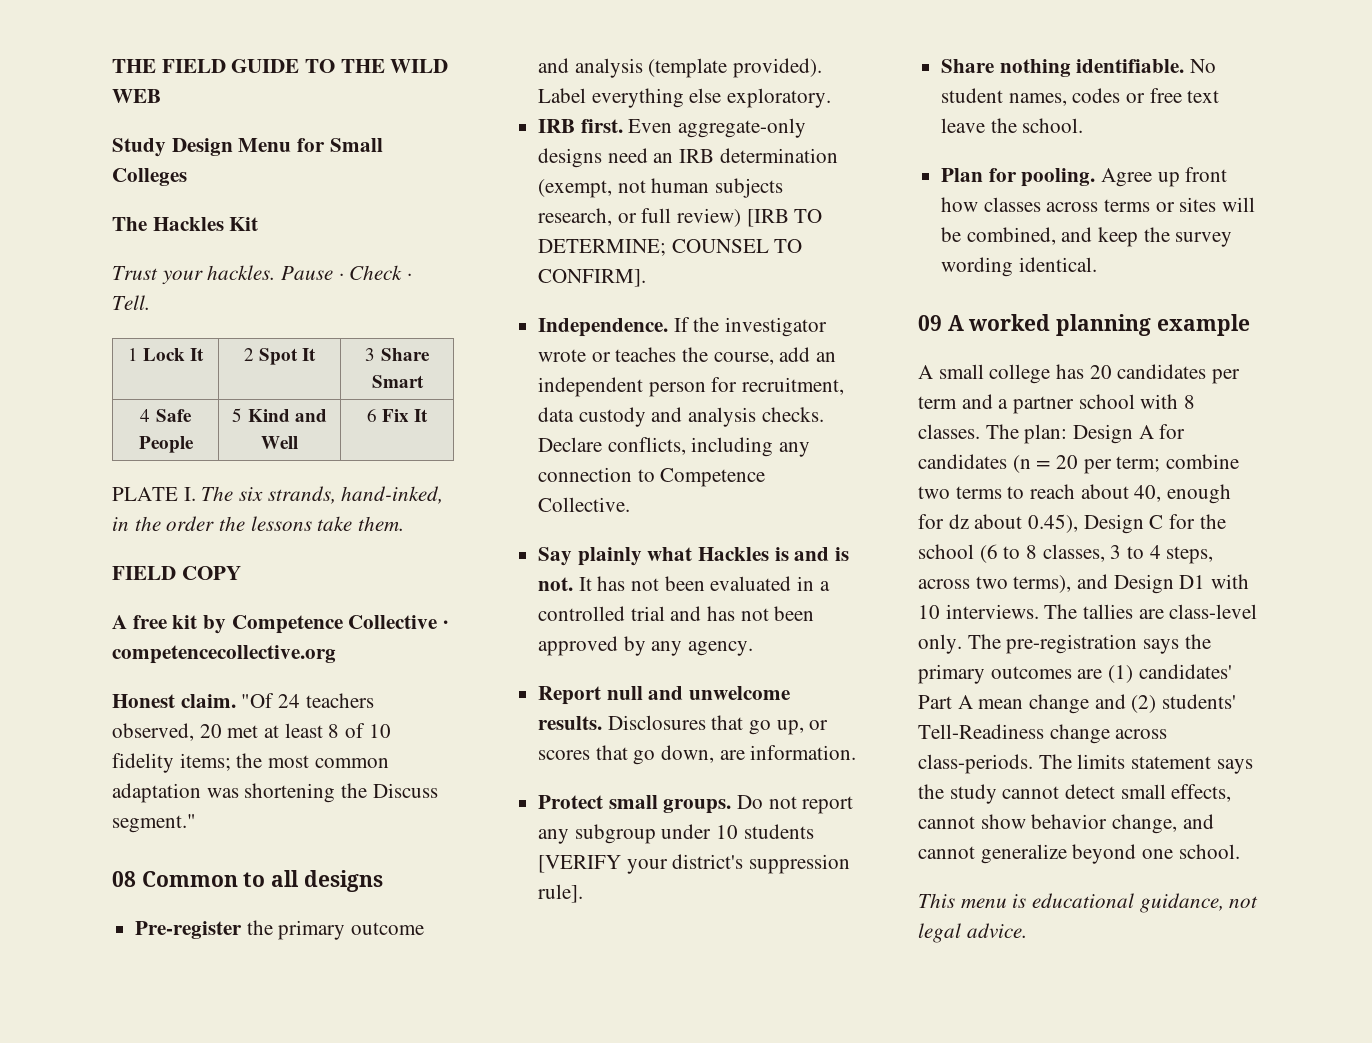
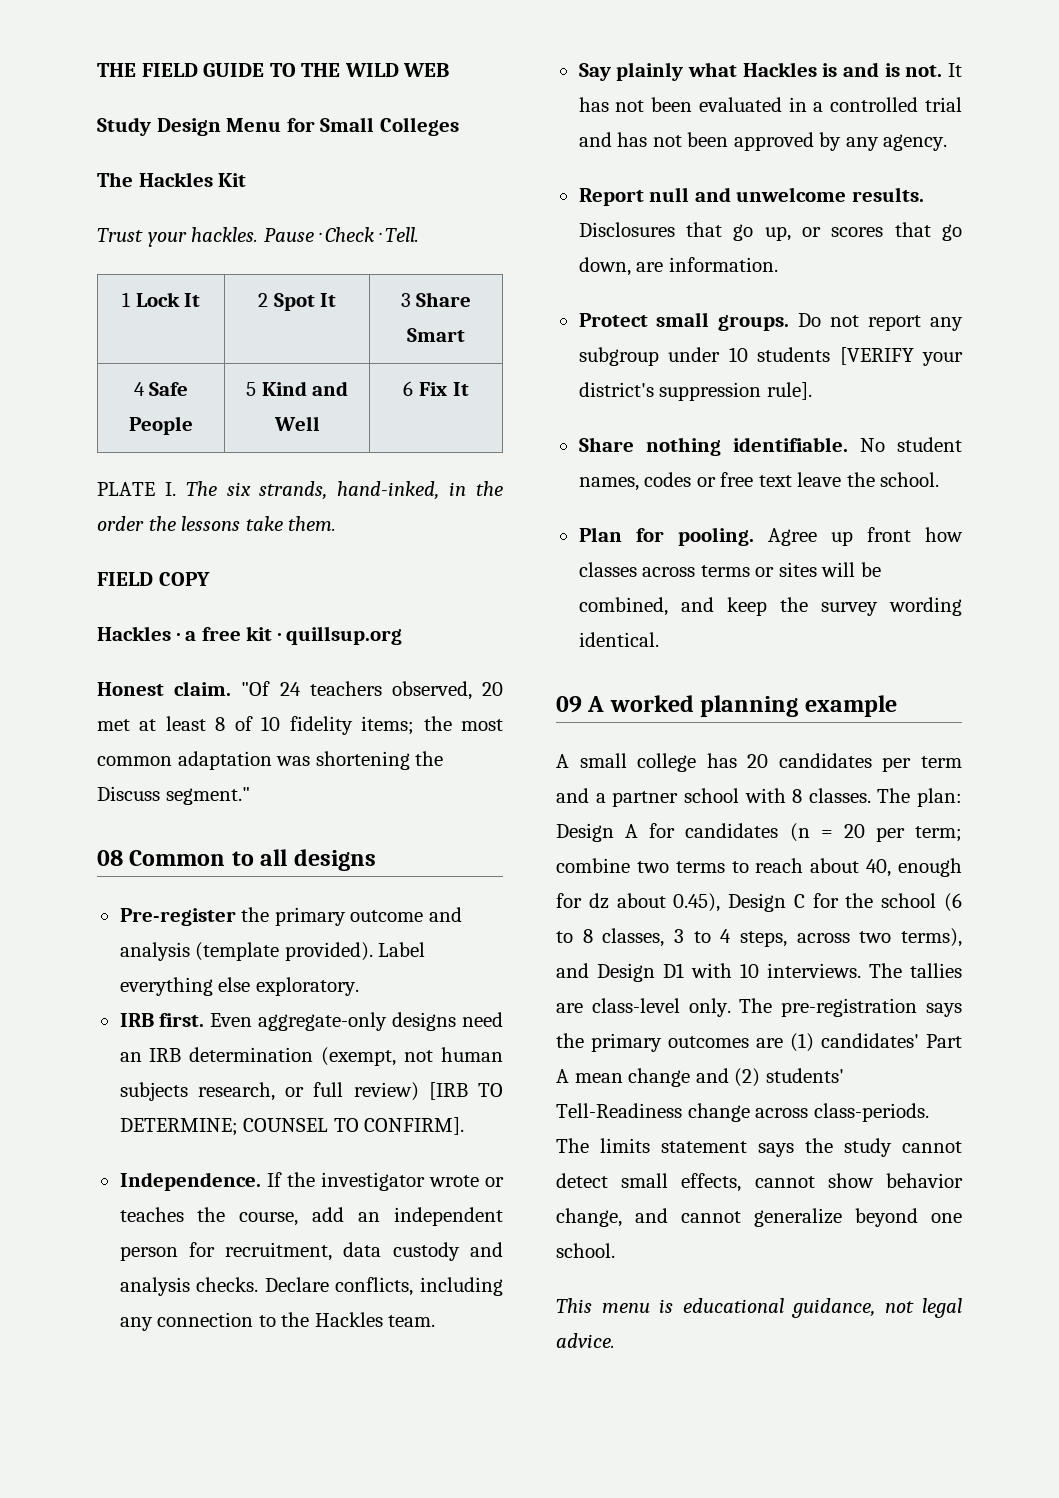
[112,615,449,634] [112,645,336,664] A free kit by Competence Collective · competencecollective.org -> [97,626,403,645] Hackles · a free kit · quillsup.org
[660,468,766,487] [538,497,631,512] Competence Collective. -> [281,1312,436,1327] the Hackles team.

